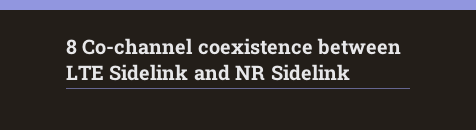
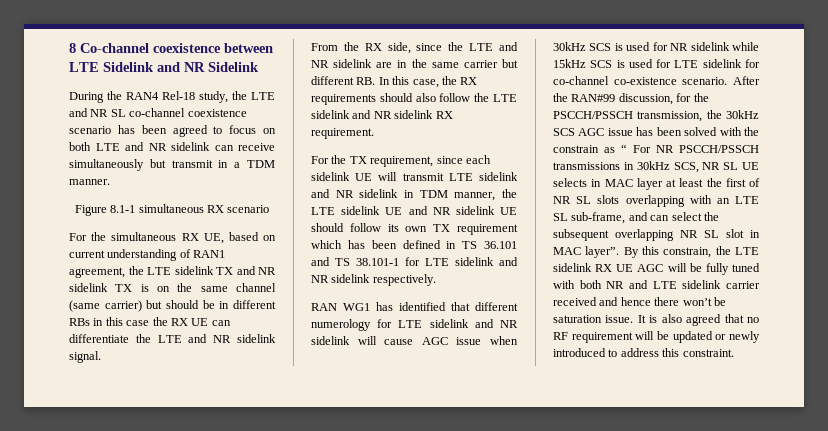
(350, 72) none -> [69,91,275,103] [69,108,247,117] [69,125,276,137] [69,142,275,151] [69,159,275,171] [69,179,110,185] [74,204,270,216] [69,232,276,244] [69,249,226,261] [69,266,276,278] [69,283,276,292] [69,300,276,312] [69,317,231,326] [69,334,276,343] [69,351,101,363] [311,42,518,54] [311,59,518,68] [311,76,478,88] [311,93,517,105] [311,110,453,119] [311,128,374,139] [311,155,491,167] [311,172,518,181] [311,189,517,201] [311,206,517,215] [311,223,518,235] [311,240,517,249] [311,257,518,266] [311,274,436,286] [311,302,518,311] [311,319,518,331] [311,336,518,345] [553,42,759,51] [553,59,760,68] [553,76,760,85] [553,93,709,105] [553,110,759,122] [553,127,759,136] [553,144,759,153] [553,161,759,173] [553,178,760,190] [553,195,759,207] [553,212,719,224] [553,229,760,241] [553,246,759,258] [553,263,760,275] [553,280,760,289] [553,297,726,306] [553,314,759,326] [553,331,760,343] [553,348,734,357] // During the RAN4 Rel-18 study, the LTE and NR SL co-channel coexistence scenario has been agreed to focus on both LTE and NR sidelink can receive simultaneously but transmit in a TDM manner. // Figure 8.1-1 simultaneous RX scenario // For the simultaneous RX UE, based on current understanding of RAN1 agreement, the LTE sidelink TX and NR sidelink TX is on the same channel (same carrier) but should be in different RBs in this case the RX UE can differentiate the LTE and NR sidelink signal. // From the RX side, since the LTE and NR sidelink are in the same carrier but different RB. In this case, the RX requirements should also follow the LTE sidelink and NR sidelink RX requirement. // For the TX requirement, since each sidelink UE will transmit LTE sidelink and NR sidelink in TDM manner, the LTE sidelink UE and NR sidelink UE should follow its own TX requirement which has been defined in TS 36.101 and TS 38.101-1 for LTE sidelink and NR sidelink respectively. // RAN WG1 has identified that different numerology for LTE sidelink and NR sidelink will cause AGC issue when 30kHz SCS is used for NR sidelink while 15kHz SCS is used for LTE sidelink for co-channel co-existence scenario. After the RAN#99 discussion, for the PSCCH/PSSCH transmission, the 30kHz SCS AGC issue has been solved with the constrain as “ For NR PSCCH/PSSCH transmissions in 30kHz SCS, NR SL UE selects in MAC layer at least the first of NR SL slots overlapping with an LTE SL sub-frame, and can select the subsequent overlapping NR SL slot in MAC layer”. By this constrain, the LTE sidelink RX UE AGC will be fully tuned with both NR and LTE sidelink carrier received and hence there won’t be saturation issue. It is also agreed that no RF requirement will be updated or newly introduced to address this constraint.

